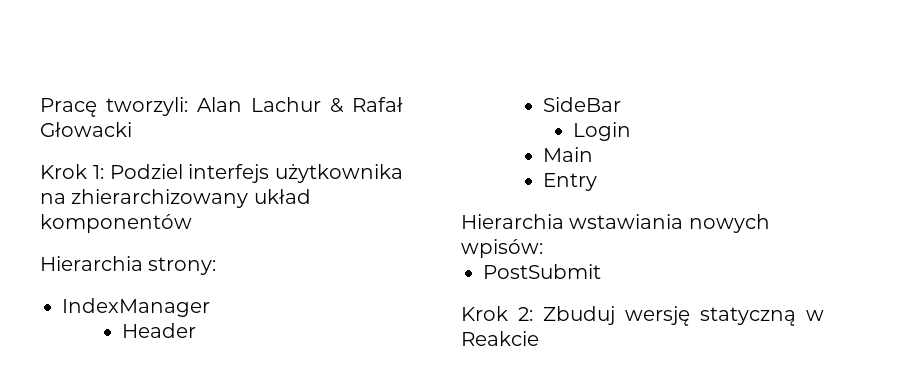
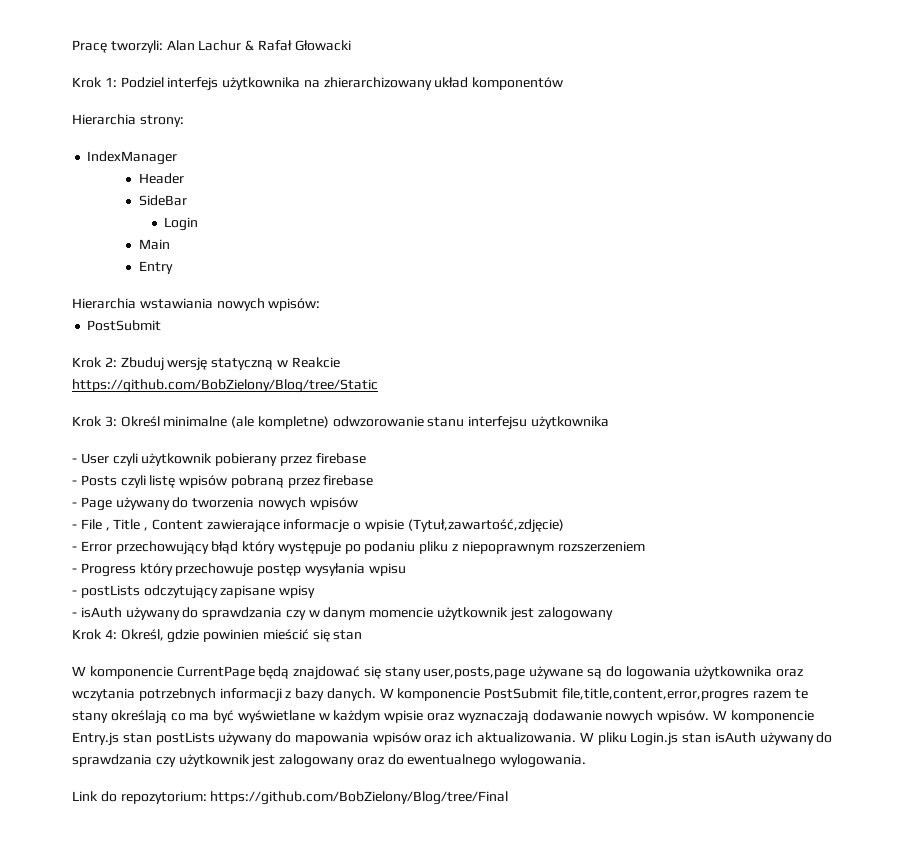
(539, 338) none -> [72,379,378,393] [72,416,610,430] [72,453,366,466] [72,475,374,488] [72,497,358,511] [72,519,564,533] [72,541,645,555] [72,563,406,577] [72,585,316,599] [72,607,613,621] [72,629,363,643] [72,666,804,680] [72,688,808,702] [72,710,814,724] [72,732,833,746] [72,754,587,768] [72,791,509,805] // https://github.com/BobZielony/Blog/tree/Static // Krok 3: Określ minimalne (ale kompletne) odwzorowanie stanu interfejsu użytkownika // - User czyli użytkownik pobierany przez firebase // - Posts czyli listę wpisów pobraną przez firebase // - Page używany do tworzenia nowych wpisów // - File , Title , Content zawierające informacje o wpisie (Tytuł,zawartość,zdjęcie) // - Error przechowujący błąd który występuje po podaniu pliku z niepoprawnym rozszerzeniem // - Progress który przechowuje postęp wysyłania wpisu // - postLists odczytujący zapisane wpisy // - isAuth używany do sprawdzania czy w danym momencie użytkownik jest zalogowany // Krok 4: Określ, gdzie powinien mieścić się stan // W komponencie CurrentPage będą znajdować się stany user,posts,page używane są do logowania użytkownika oraz wczytania potrzebnych informacji z bazy danych. W komponencie PostSubmit file,title,content,error,progres razem te stany określają co ma być wyświetlane w każdym wpisie oraz wyznaczają dodawanie nowych wpisów. W komponencie Entry.js stan postLists używany do mapowania wpisów oraz ich aktualizowania. W pliku Login.js stan isAuth używany do sprawdzania czy użytkownik jest zalogowany oraz do ewentualnego wylogowania. // Link do repozytorium: https://github.com/BobZielony/Blog/tree/Final

